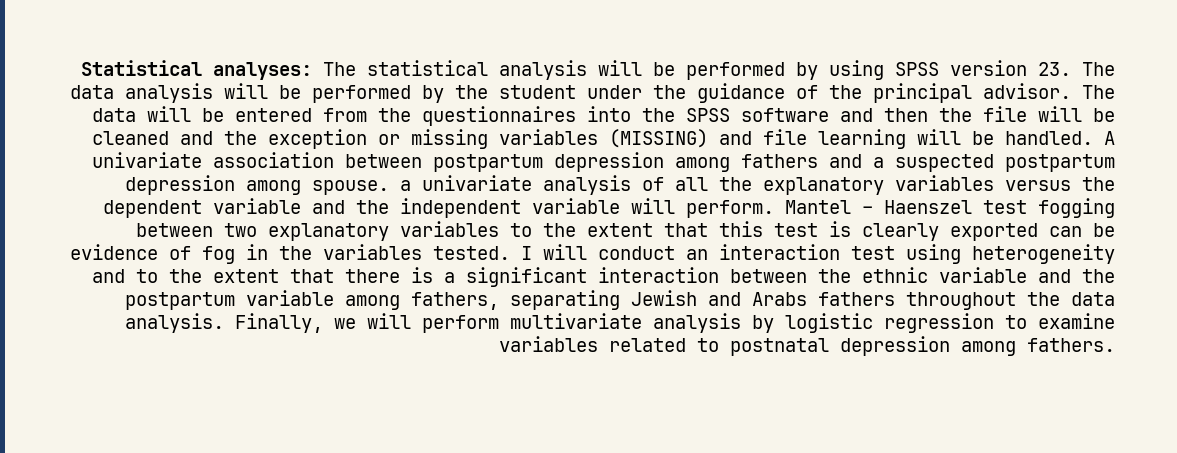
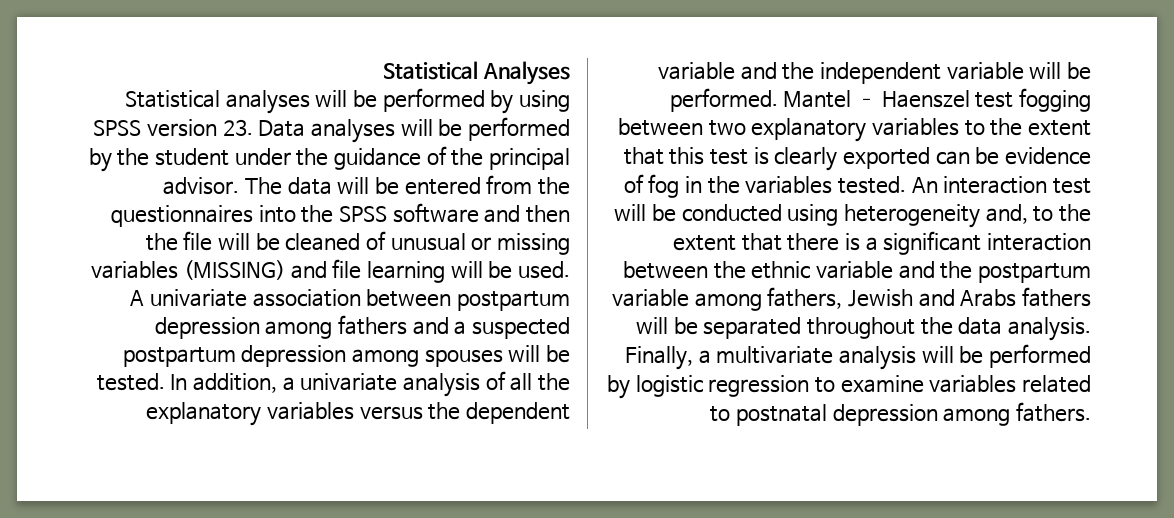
[81,60,587,80] Statistical analyses: The statistical analysis -> [383,61,571,85] [125,90,310,114] Statistical Analyses // Statistical analyses
[1082,62,1115,76] [70,83,213,103] The data analysis -> [258,119,396,143] Data analyses
[180,129,367,149] and the exception -> [365,231,466,251] of unusual
[1005,131,1093,145] handled. -> [518,261,570,279] used.
[312,180,389,195] spouse. -> [424,345,570,367] [96,373,278,393] spouses will be tested. In addition,
[686,200,774,218] perform. -> [1067,62,1091,80] [669,88,778,112] be performed.
[521,244,895,260] I will conduct an interaction test -> [911,176,1091,194] [614,204,782,222] An interaction test will be conducted
[92,269,125,283] and -> [985,204,1028,224] and,
[510,290,620,310] separating -> (843, 298) none
(895, 299) none -> [636,317,802,339] will be separated
[334,313,741,333] we will perform multivariate analysis -> [698,344,1091,370] a multivariate analysis will be performed

